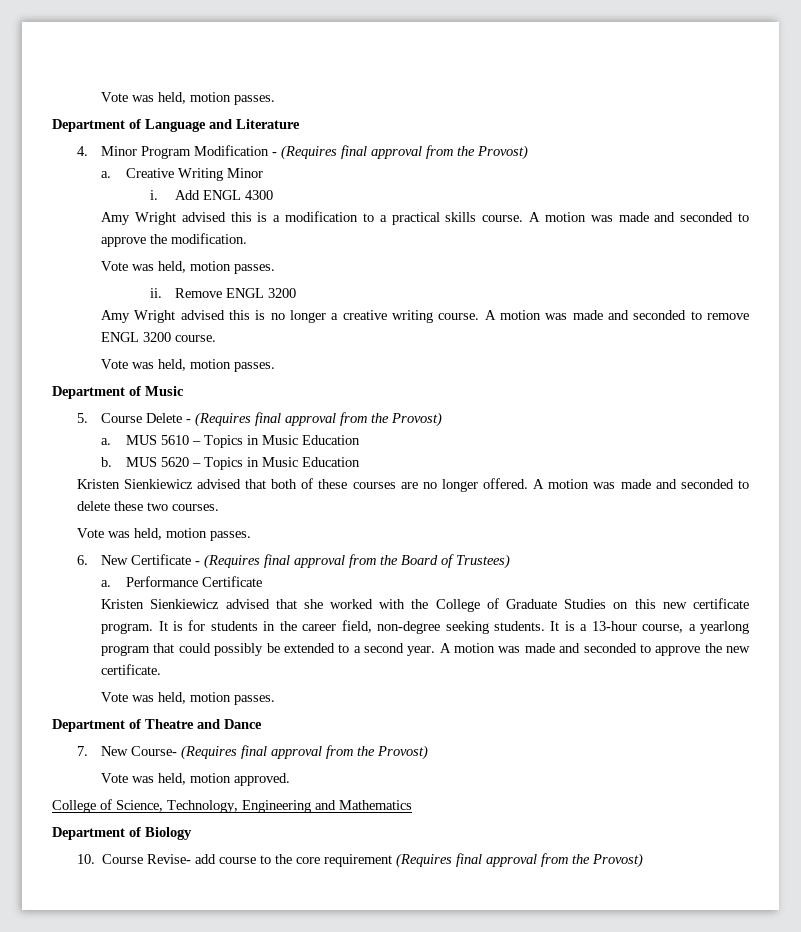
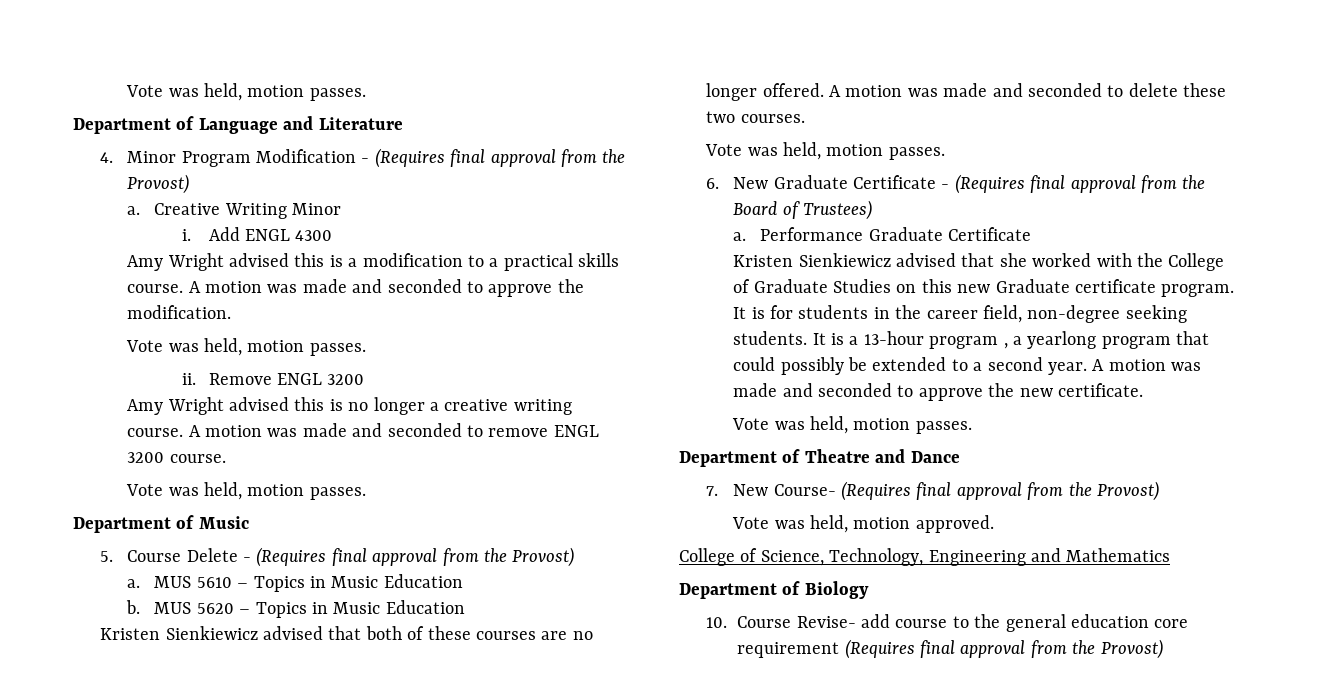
(129, 560) none -> [773,175,848,189] Graduate
(198, 581) none -> [868,227,943,241] Graduate
(687, 605) none -> [995,279,1070,293] Graduate
[642,624,684,633] course, -> [929,336,1008,349] program ,
(292, 859) none -> [1005,614,1149,632] general education

